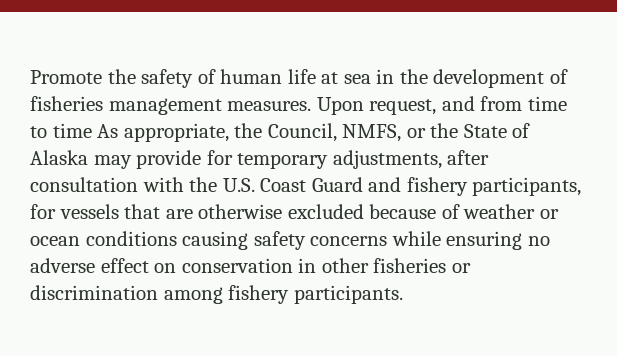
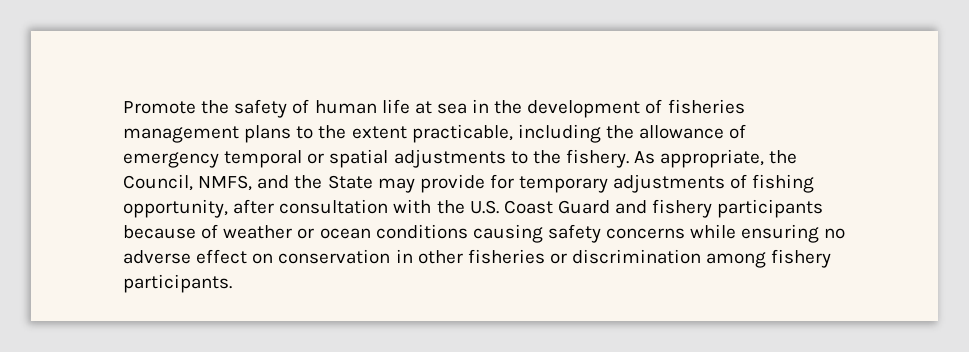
[227,96,567,115] [30,123,92,138] measures. Upon request, and from time to time -> [244,124,747,143] [123,149,629,168] plans to the extent practicable, including the allowance of emergency temporal or spatial adjustments to the fishery.
[406,128,426,138] or -> [257,175,290,189] and
[512,123,531,138] [30,150,88,165] of Alaska -> (373, 182) none
[332,150,442,169] adjustments, -> [613,174,815,193] [123,199,228,218] adjustments of fishing opportunity,
[472,177,582,196] [30,204,364,219] participants, for vessels that are otherwise excluded -> [717,199,824,218] participants

